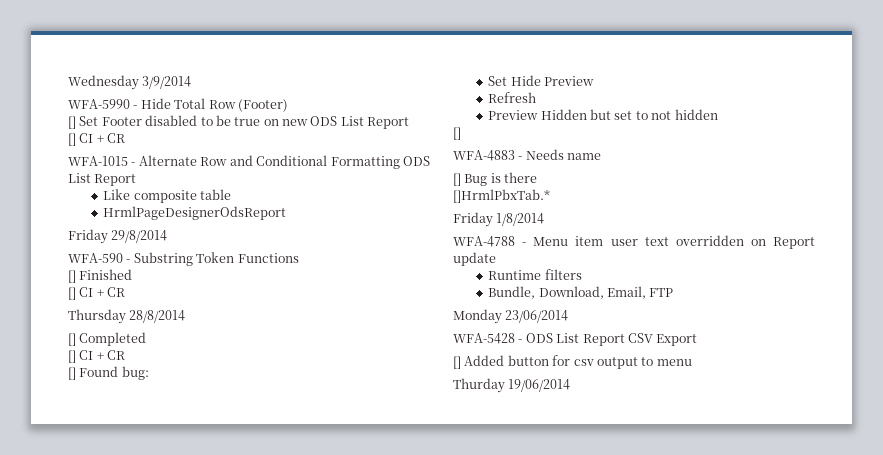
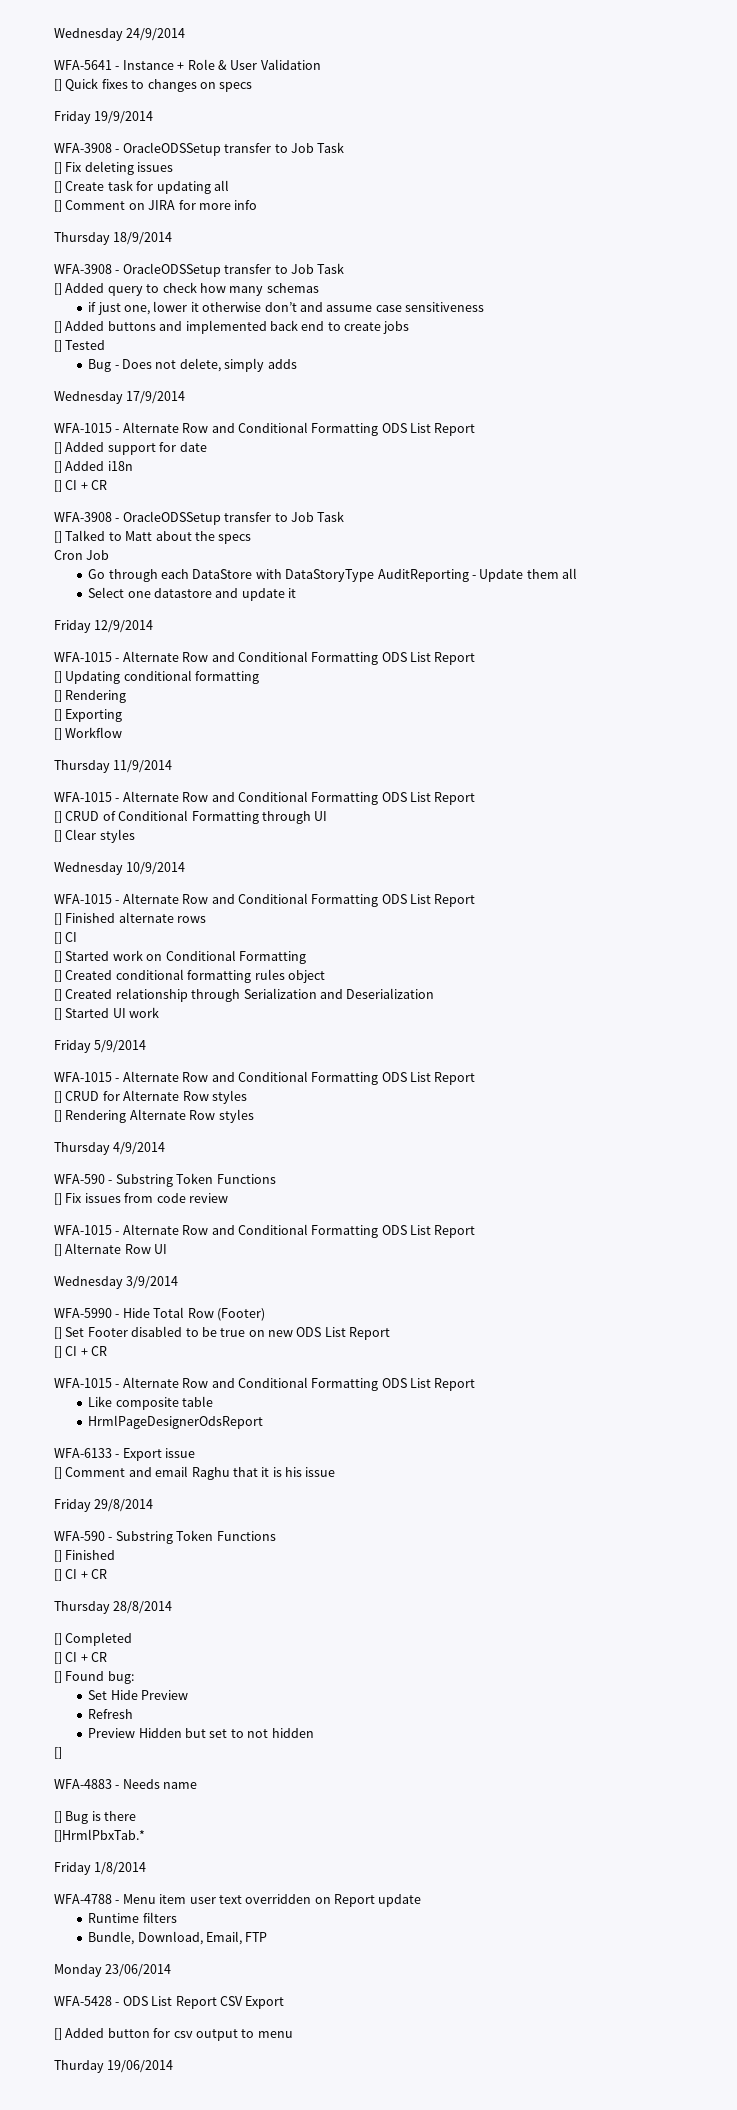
[68,75,139,90] Wednesday -> [54,28,186,41] [54,59,321,70] [54,78,253,92] [54,111,154,124] [54,142,345,156] [54,161,174,175] [54,180,229,194] [54,200,258,212] [54,232,173,245] [54,263,345,277] [54,282,319,296] [88,301,485,315] [54,320,410,334] [54,340,106,352] [88,358,297,372] [54,391,186,404] [54,422,476,436] [54,442,207,455] [54,461,133,473] [54,480,108,492] [54,511,345,525] [54,530,252,544] [54,550,110,560] [88,568,578,582] [88,587,297,601] [54,620,154,633] [54,651,476,665] [54,670,260,684] [54,690,127,703] [54,709,123,722] [54,727,123,740] [54,760,173,773] [54,791,476,805] [54,810,328,824] [54,829,135,843] [54,862,186,875] [54,893,476,907] [54,912,207,925] [54,932,78,944] [54,950,306,964] [54,969,325,983] [54,988,435,1002] [54,1007,160,1020] [54,1040,147,1053] [54,1071,476,1085] [54,1090,247,1104] [54,1109,254,1123] [54,1142,166,1155] [54,1173,276,1187] [54,1193,228,1205] [54,1224,476,1238] [54,1243,168,1256] [54,1276,123,1289] Wednesday 24/9/2014 // WFA-5641 - Instance + Role & User Validation // [] Quick fixes to changes on specs // Friday 19/9/2014 // WFA-3908 - OracleODSSetup transfer to Job Task // [] Fix deleting issues // [] Create task for updating all // [] Comment on JIRA for more info // Thursday 18/9/2014 // WFA-3908 - OracleODSSetup transfer to Job Task // [] Added query to check how many schemas // if just one, lower it otherwise don’t and assume case sensitiveness // [] Added buttons and implemented back end to create jobs // [] Tested // Bug - Does not delete, simply adds // Wednesday 17/9/2014 // WFA-1015 - Alternate Row and Conditional Formatting ODS List Report // [] Added support for date // [] Added i18n // [] CI + CR // WFA-3908 - OracleODSSetup transfer to Job Task // [] Talked to Matt about the specs // Cron Job // Go through each DataStore with DataStoryType AuditReporting - Update them all // Select one datastore and update it // Friday 12/9/2014 // WFA-1015 - Alternate Row and Conditional Formatting ODS List Report // [] Updating conditional formatting // [] Rendering // [] Exporting // [] Workflow // Thursday 11/9/2014 // WFA-1015 - Alternate Row and Conditional Formatting ODS List Report // [] CRUD of Conditional Formatting through UI // [] Clear styles // Wednesday 10/9/2014 // WFA-1015 - Alternate Row and Conditional Formatting ODS List Report // [] Finished alternate rows // [] CI // [] Started work on Conditional Formatting // [] Created conditional formatting rules object // [] Created relationship through Serialization and Deserialization // [] Started UI work // Friday 5/9/2014 // WFA-1015 - Alternate Row and Conditional Formatting ODS List Report // [] CRUD for Alternate Row styles // [] Rendering Alternate Row styles // Thursday 4/9/2014 // WFA-590 - Substring Token Functions // [] Fix issues from code review // WFA-1015 - Alternate Row and Conditional Formatting ODS List Report // [] Alternate Row UI // Wednesday
(287, 213) none -> [54,1448,196,1461] [54,1466,336,1480] // WFA-6133 - Export issue // [] Comment and email Raghu that it is his issue

